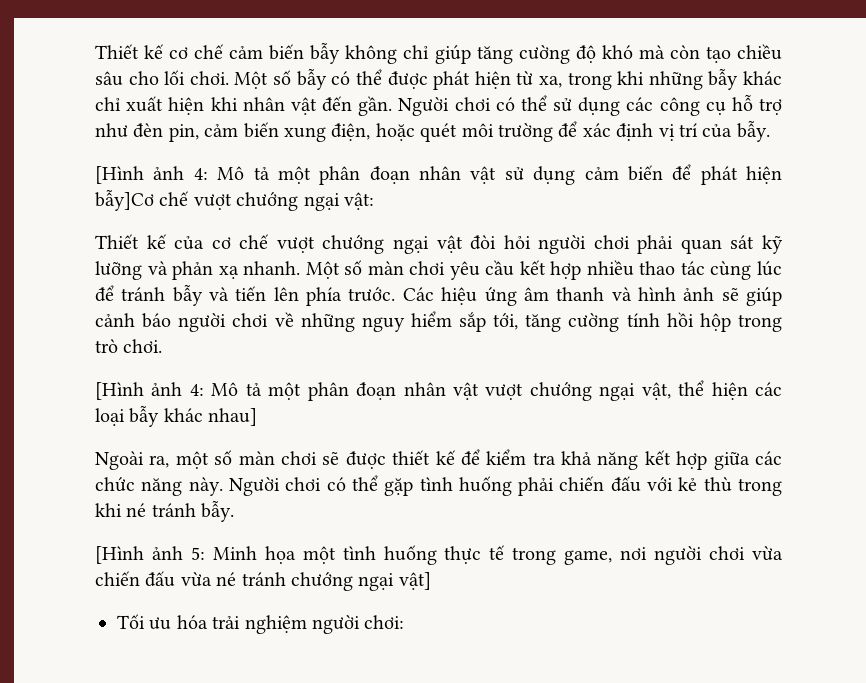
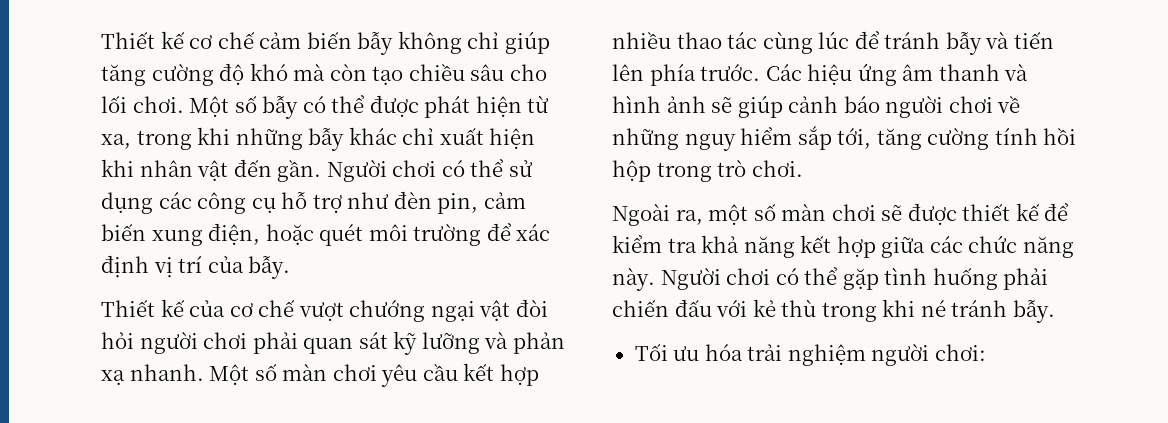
[95,164,782,185] [95,189,374,211] // [Hình ảnh 4: Mô tả một phân đoạn nhân vật sử dụng cảm biến để phát hiện bẫy]Cơ chế vượt chướng ngại vật: -> (291, 267) none
[95,380,782,401] [95,405,258,427] // [Hình ảnh 4: Mô tả một phân đoạn nhân vật vượt chướng ngại vật, thể hiện các loại bẫy khác nhau] -> (803, 168) none
[95,545,783,565] [95,571,431,591] // [Hình ảnh 5: Minh họa một tình huống thực tế trong game, nơi người chơi vừa chiến đấu vừa né tránh chướng ngại vật] -> (1055, 311) none

